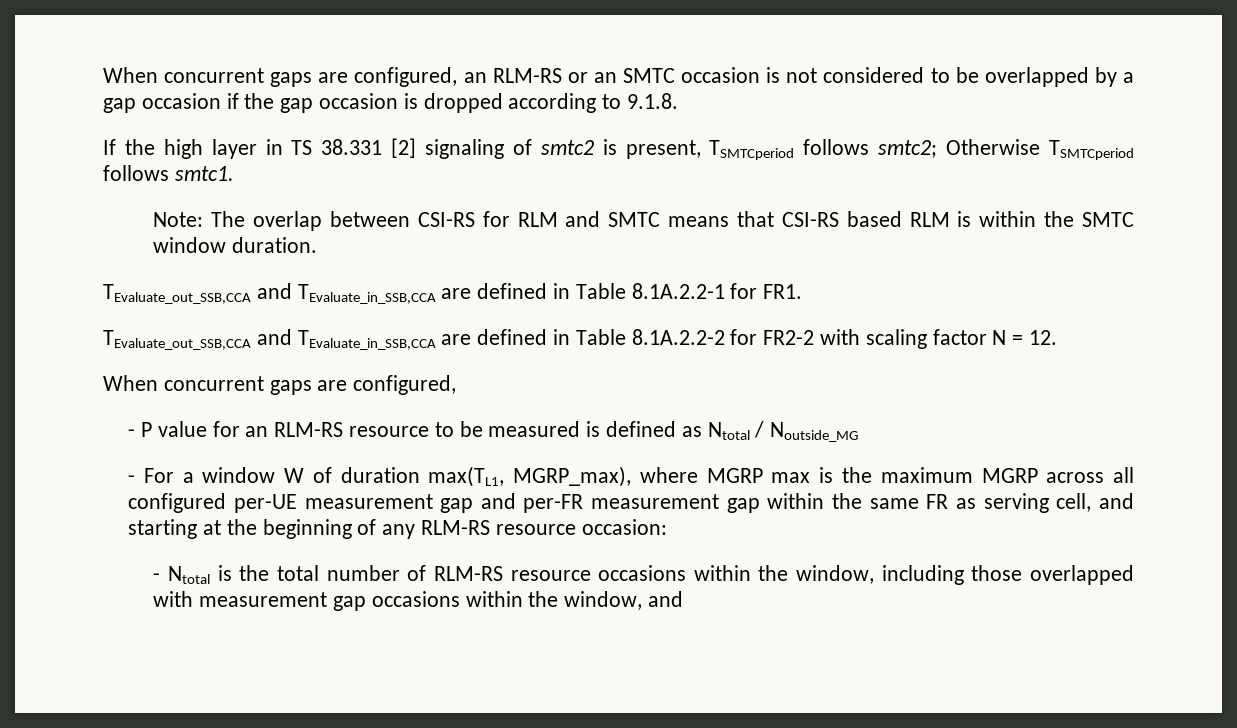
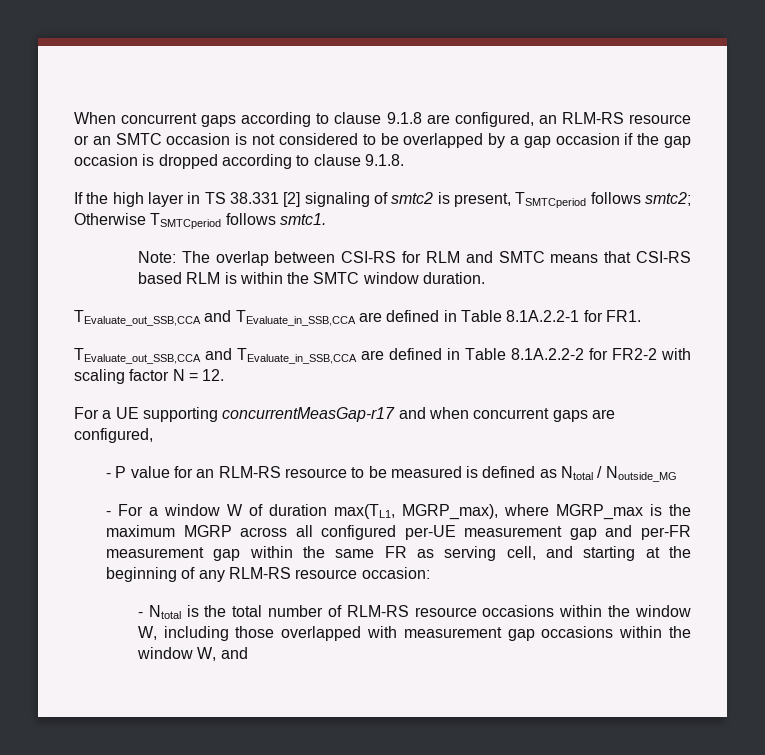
[103,67,313,87] When concurrent gaps -> [74,112,422,127] When concurrent gaps according to clause 9.1.8
(562, 75) none -> [628,114,691,124] resource
(622, 101) none -> [313,154,361,166] clause
[103,375,158,391] When -> [74,407,469,422] For a UE supporting concurrentMeasGap-r17 and when
[706,468,811,483] MGRP max -> [555,504,643,520] MGRP_max
[796,565,875,584] window, -> [635,605,691,617] [137,626,157,640] window W,
[564,591,643,610] window, -> [136,647,217,661] window W,

